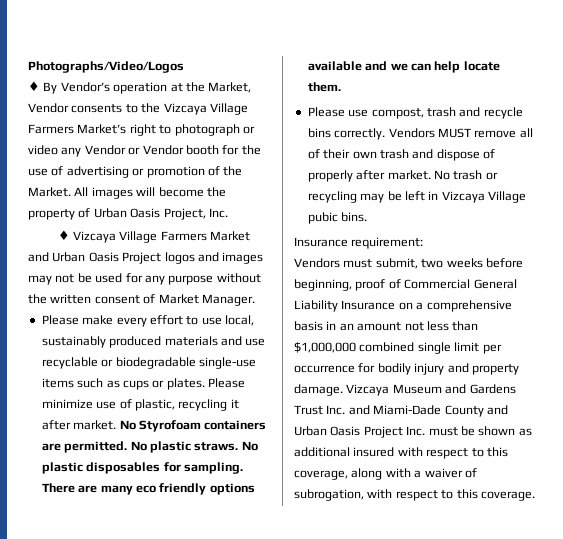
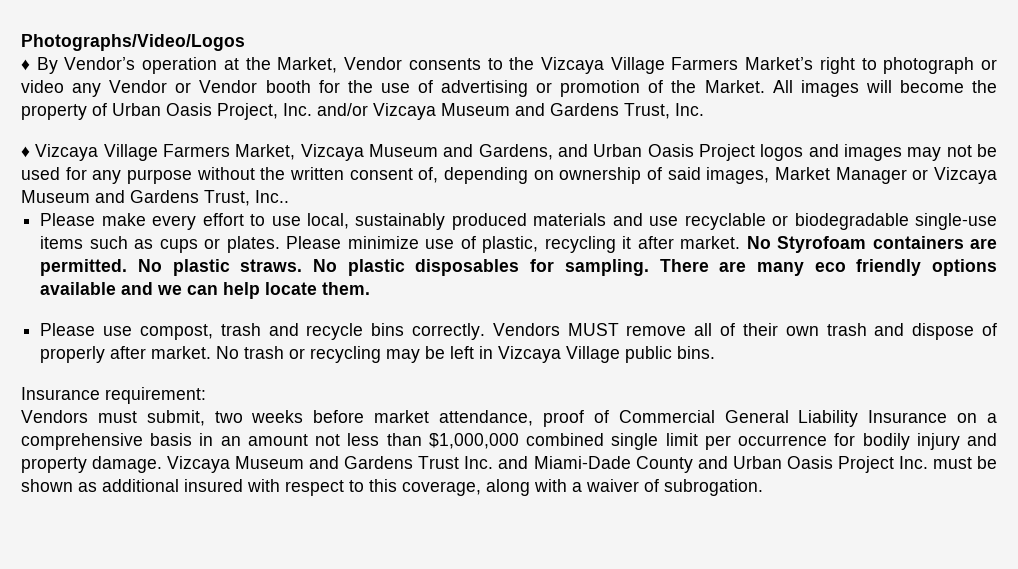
(228, 213) none -> [317,103,704,120] and/or Vizcaya Museum and Gardens Trust, Inc.
[210,231,251,241] Market -> [235,144,553,161] Market, Vizcaya Museum and Gardens,
[143,294,255,306] of Market Manager. -> [418,167,997,184] [21,190,289,206] of, depending on ownership of said images, Market Manager or Vizcaya Museum and Gardens Trust, Inc..
[307,212,338,224] pubic -> [625,346,673,363] public
[294,279,352,291] beginning, -> [374,410,534,426] market attendance,
[294,489,535,501] subrogation, with respect to this coverage. -> [664,479,763,496] subrogation.

